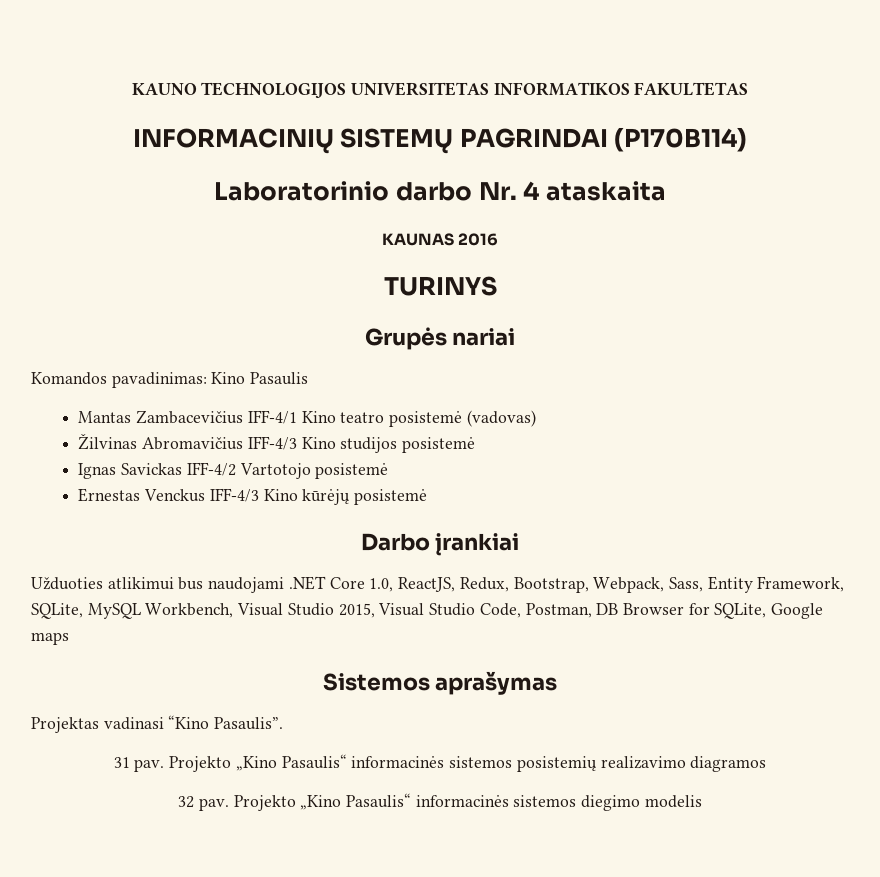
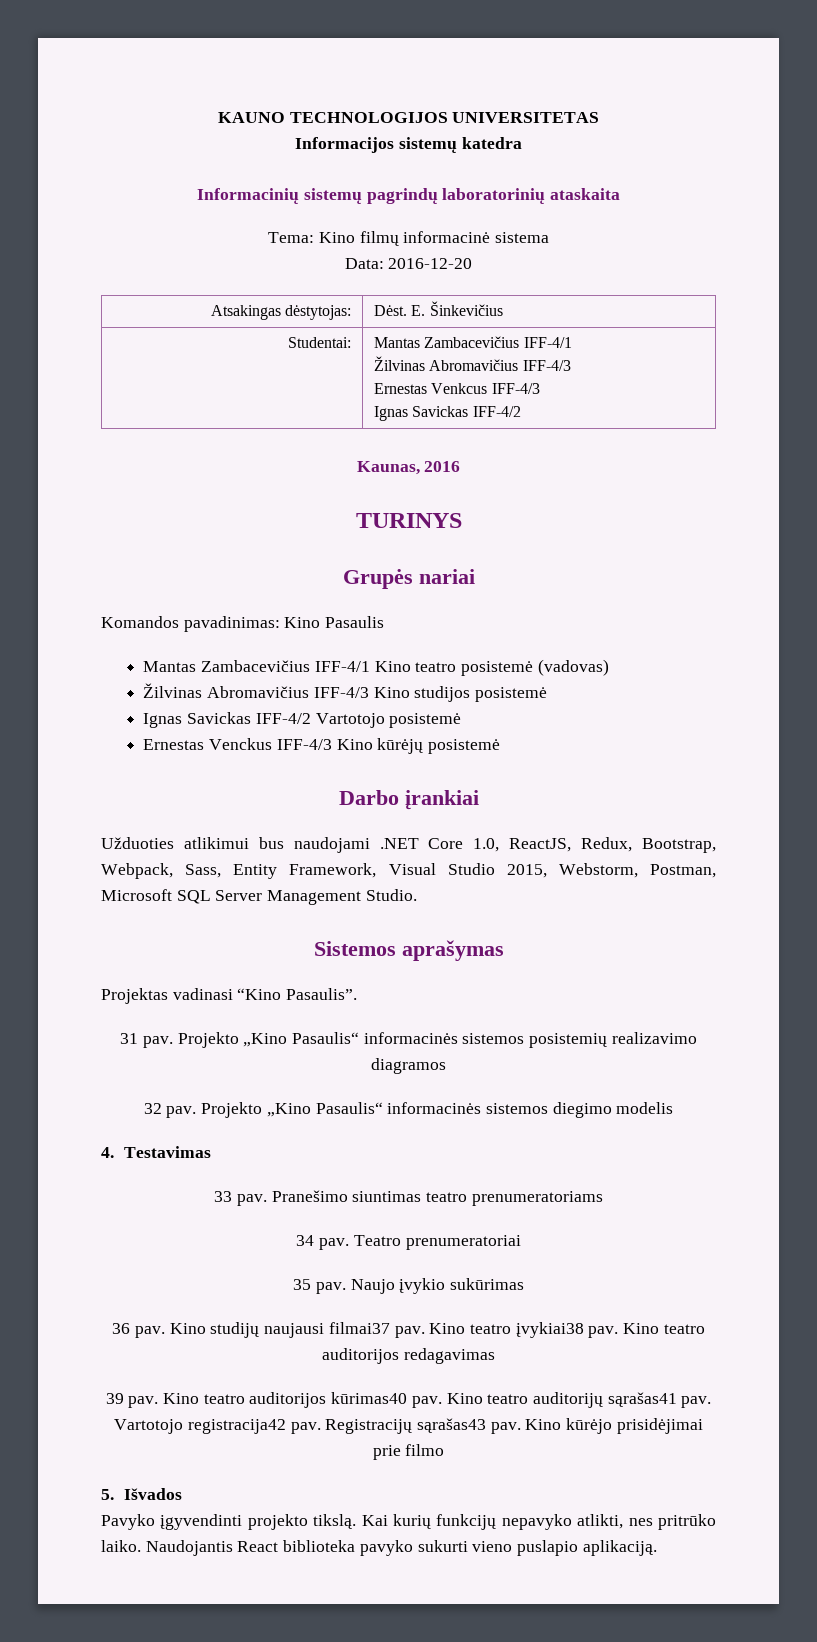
[493,82,749,96] [132,127,748,154] [214,181,666,201] [381,233,454,246] INFORMATIKOS FAKULTETAS // INFORMACINIŲ SISTEMŲ PAGRINDAI (P170B114) // Laboratorinio darbo Nr. 4 ataskaita // KAUNAS -> [295,137,522,153] [197,188,620,204] [268,231,549,246] [344,258,473,269] [210,305,351,320] [374,301,503,316] [287,337,351,348] [374,336,572,348] [374,356,571,371] [374,383,540,394] [374,406,521,421] [356,461,420,475] // Informacijos sistemų katedra // Informacinių sistemų pagrindų laboratorinių ataskaita // Tema: Kino filmų informacinė sistema // Data: 2016-12-20 // Atsakingas dėstytojas: | Dėst. E. Šinkevičius // Studentai: | Mantas Zambacevičius IFF-4/1 // Žilvinas Abromavičius IFF-4/3 // Ernestas Venkcus IFF-4/3 // Ignas Savickas IFF-4/2 // Kaunas,
[31,603,824,619] [31,632,69,645] SQLite, MySQL Workbench, Visual Studio 2015, Visual Studio Code, Postman, DB Browser for SQLite, Google maps -> [388,863,716,878] [101,889,417,905] Visual Studio 2015, Webstorm, Postman, Microsoft SQL Server Management Studio.
(702, 801) none -> [101,1146,212,1158] [214,1190,603,1206] [296,1235,521,1250] [293,1278,524,1294] [112,1322,705,1338] [322,1348,495,1364] [105,1392,712,1408] [114,1418,703,1434] [372,1444,445,1460] [101,1488,183,1500] [101,1514,716,1530] [101,1540,657,1556] // 4. Testavimas // 33 pav. Pranešimo siuntimas teatro prenumeratoriams // 34 pav. Teatro prenumeratoriai // 35 pav. Naujo įvykio sukūrimas // 36 pav. Kino studijų naujausi filmai37 pav. Kino teatro įvykiai38 pav. Kino teatro auditorijos redagavimas // 39 pav. Kino teatro auditorijos kūrimas40 pav. Kino teatro auditorijų sąrašas41 pav. Vartotojo registracija42 pav. Registracijų sąrašas43 pav. Kino kūrėjo prisidėjimai prie filmo // 5. Išvados // Pavyko įgyvendinti projekto tikslą. Kai kurių funkcijų nepavyko atlikti, nes pritrūko laiko. Naudojantis React biblioteka pavyko sukurti vieno puslapio aplikaciją.

